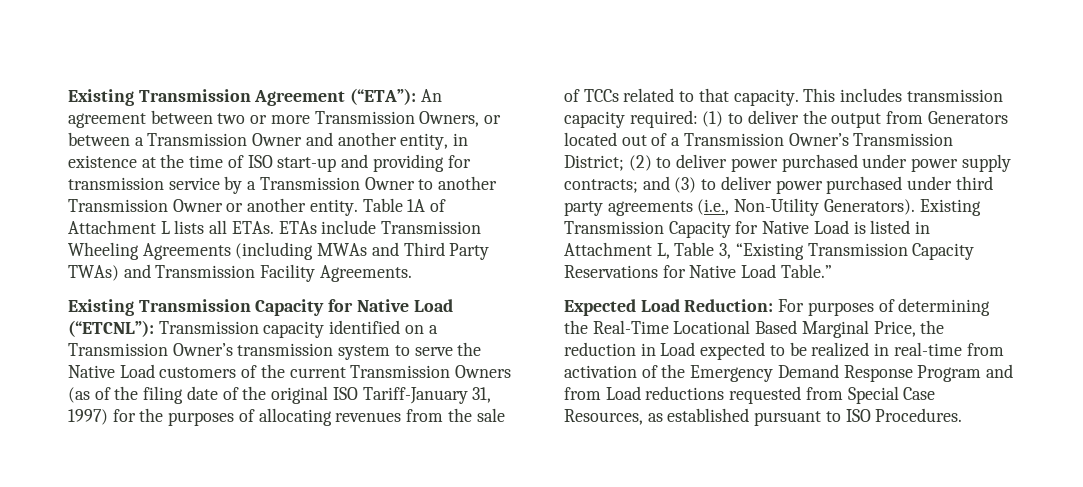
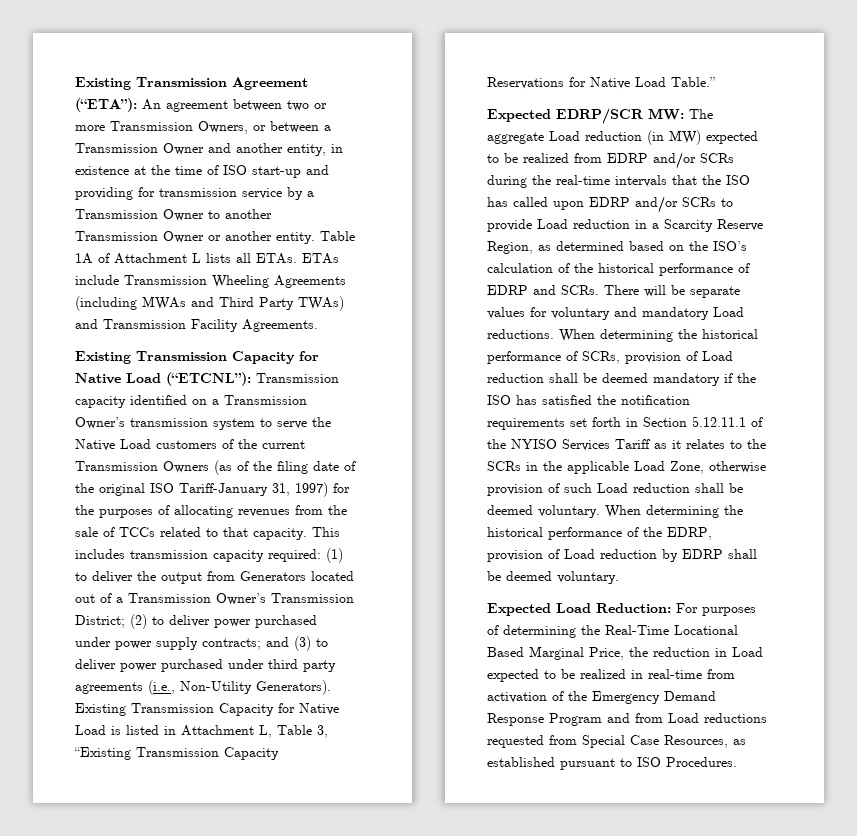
(832, 271) none -> [487,108,713,124] [487,130,758,145] [487,152,734,169] [487,175,750,188] [487,196,733,213] [487,219,763,232] [487,241,747,254] [487,263,750,276] [487,285,740,298] [487,307,744,320] [487,329,758,342] [487,351,733,364] [487,373,756,386] [487,395,690,405] [487,416,763,430] [487,439,766,451] [487,461,766,474] [487,483,743,496] [487,505,743,518] [487,527,712,540] [487,549,757,562] [487,571,619,584] // Expected EDRP/SCR MW: The aggregate Load reduction (in MW) expected to be realized from EDRP and/or SCRs during the real-time intervals that the ISO has called upon EDRP and/or SCRs to provide Load reduction in a Scarcity Reserve Region, as determined based on the ISO’s calculation of the historical performance of EDRP and SCRs. There will be separate values for voluntary and mandatory Load reductions. When determining the historical performance of SCRs, provision of Load reduction shall be deemed mandatory if the ISO has satisfied the notification requirements set forth in Section 5.12.11.1 of the NYISO Services Tariff as it relates to the SCRs in the applicable Load Zone, otherwise provision of such Load reduction shall be deemed voluntary. When determining the historical performance of the EDRP, provision of Load reduction by EDRP shall be deemed voluntary.

